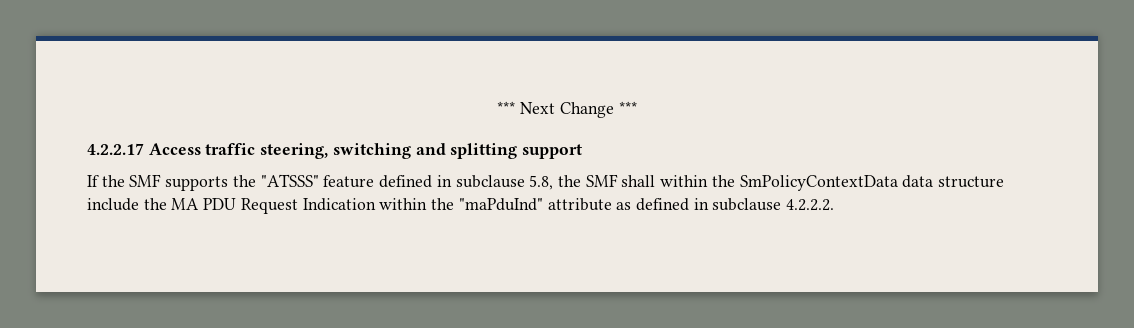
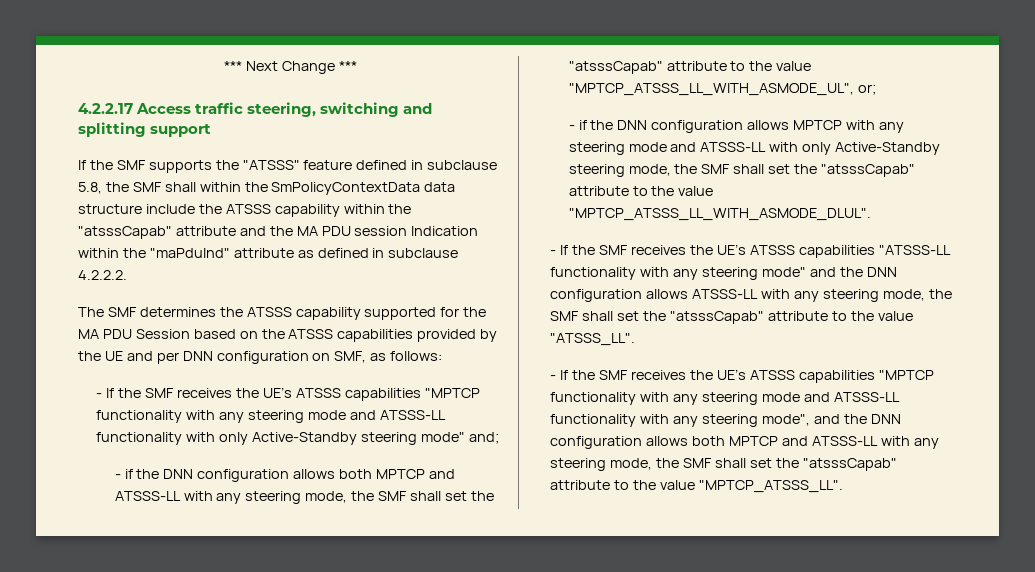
[171,198,298,214] MA PDU Request -> [225,204,412,217] [78,226,408,239] ATSSS capability within the "atsssCapab" attribute and the MA PDU session
(835, 205) none -> [78,307,487,320] [78,329,498,342] [78,351,443,364] [96,387,480,401] [96,410,446,423] [96,432,499,445] [114,469,455,482] [114,491,494,504] [568,61,812,74] [568,83,876,96] [568,120,904,133] [568,142,941,155] [568,164,916,177] [568,186,714,196] [568,208,871,221] [550,244,951,258] [550,267,897,280] [550,289,952,302] [550,311,913,324] [550,333,636,346] [550,369,934,383] [550,392,900,405] [550,414,901,427] [550,436,939,449] [550,458,897,471] [550,480,843,493] // The SMF determines the ATSSS capability supported for the MA PDU Session based on the ATSSS capabilities provided by the UE and per DNN configuration on SMF, as follows: // - If the SMF receives the UE’s ATSSS capabilities "MPTCP functionality with any steering mode and ATSSS-LL functionality with only Active-Standby steering mode" and; // - if the DNN configuration allows both MPTCP and ATSSS-LL with any steering mode, the SMF shall set the "atsssCapab" attribute to the value "MPTCP_ATSSS_LL_WITH_ASMODE_UL", or; // - if the DNN configuration allows MPTCP with any steering mode and ATSSS-LL with only Active-Standby steering mode, the SMF shall set the "atsssCapab" attribute to the value "MPTCP_ATSSS_LL_WITH_ASMODE_DLUL". // - If the SMF receives the UE’s ATSSS capabilities "ATSSS-LL functionality with any steering mode" and the DNN configuration allows ATSSS-LL with any steering mode, the SMF shall set the "atsssCapab" attribute to the value "ATSSS_LL". // - If the SMF receives the UE’s ATSSS capabilities "MPTCP functionality with any steering mode and ATSSS-LL functionality with any steering mode", and the DNN configuration allows both MPTCP and ATSSS-LL with any steering mode, the SMF shall set the "atsssCapab" attribute to the value "MPTCP_ATSSS_LL".

